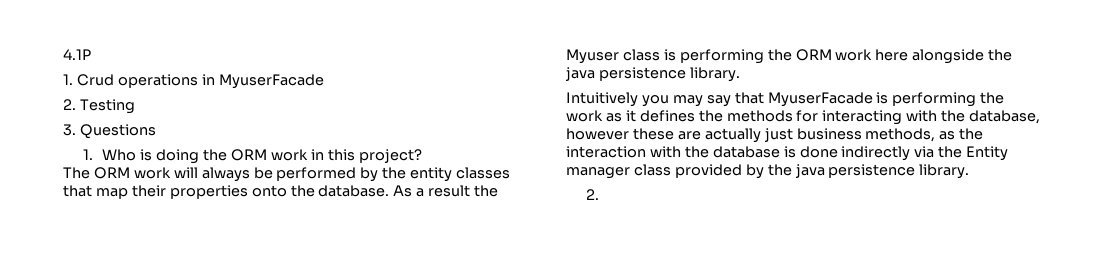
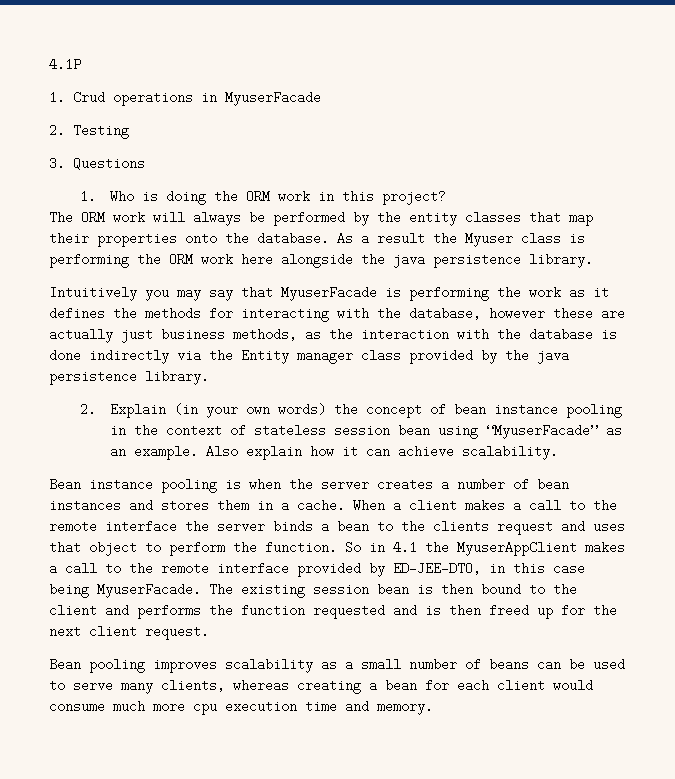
(599, 194) none -> [110,403,623,418] [110,424,623,439] [110,445,559,460] [49,478,569,493] [49,499,617,512] [49,520,625,535] [49,541,625,556] [49,562,585,577] [49,583,577,598] [49,604,617,619] [49,625,209,640] [49,658,625,673] [49,679,593,694] [49,700,433,715] Explain (in your own words) the concept of bean instance pooling in the context of stateless session bean using “MyuserFacade” as an example. Also explain how it can achieve scalability. // Bean instance pooling is when the server creates a number of bean instances and stores them in a cache. When a client makes a call to the remote interface the server binds a bean to the clients request and uses that object to perform the function. So in 4.1 the MyuserAppClient makes a call to the remote interface provided by ED-JEE-DTO, in this case being MyuserFacade. The existing session bean is then bound to the client and performs the function requested and is then freed up for the next client request. // Bean pooling improves scalability as a small number of beans can be used to serve many clients, whereas creating a bean for each client would consume much more cpu execution time and memory.

